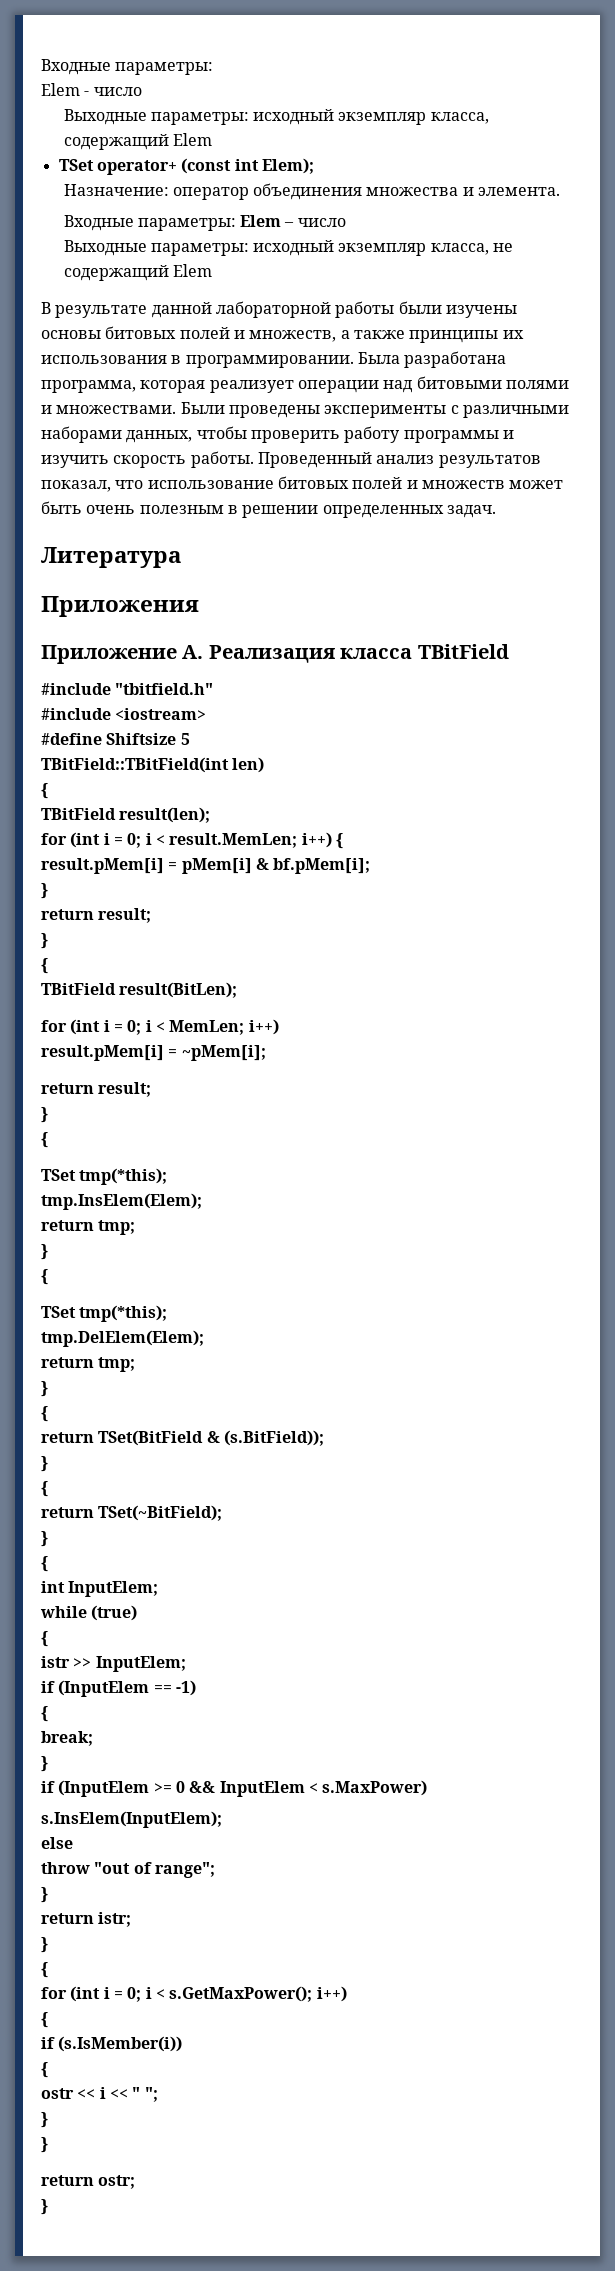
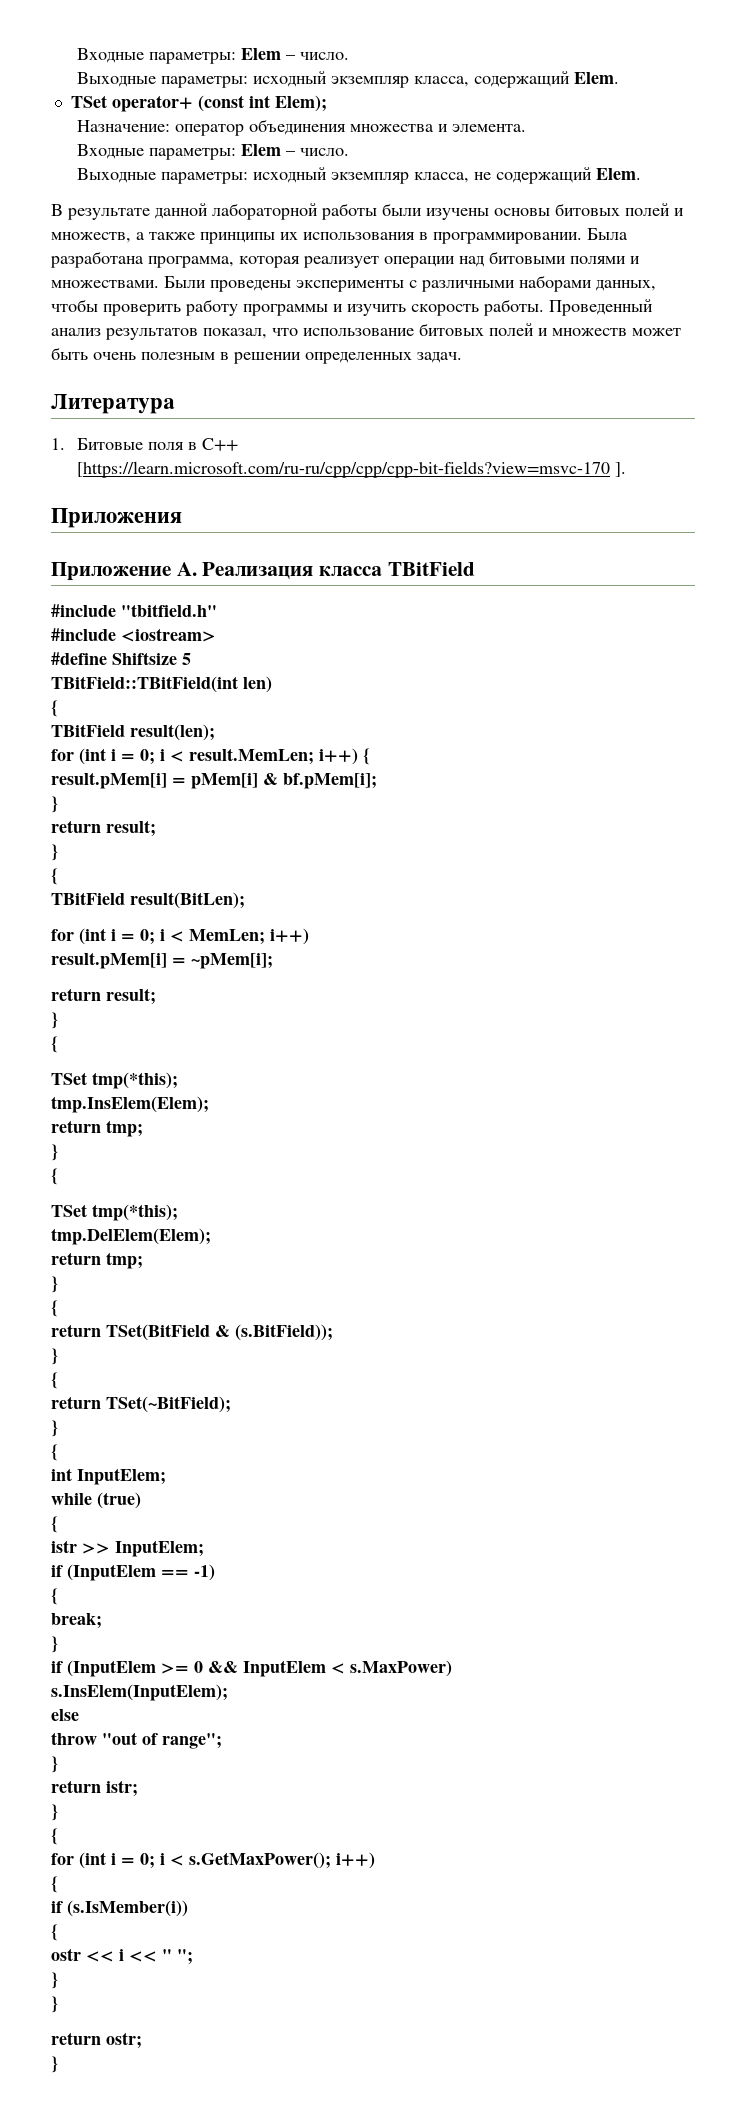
[41,59,214,75] [41,83,142,96] Входные параметры: // Elem - число -> [77,48,350,64] Входные параметры: Elem – число.
[172,133,212,146] Elem -> [574,72,620,84] Elem.
[297,218,346,227] число -> [300,148,350,156] число.
[172,264,212,277] Elem -> [596,168,642,180] Elem.
(181, 557) none -> [51,438,239,451] [77,461,627,478] // 1. Битовые поля в C++ [https://learn.microsoft.com/ru-ru/cpp/cpp/cpp-bit-fields?view=msvc-170 ].

